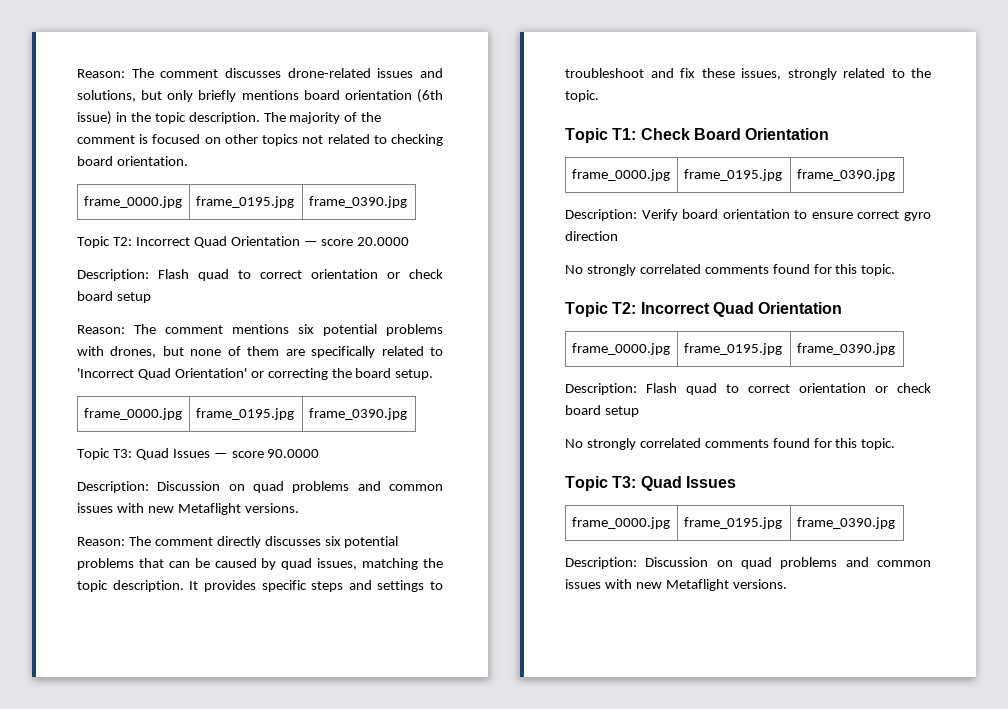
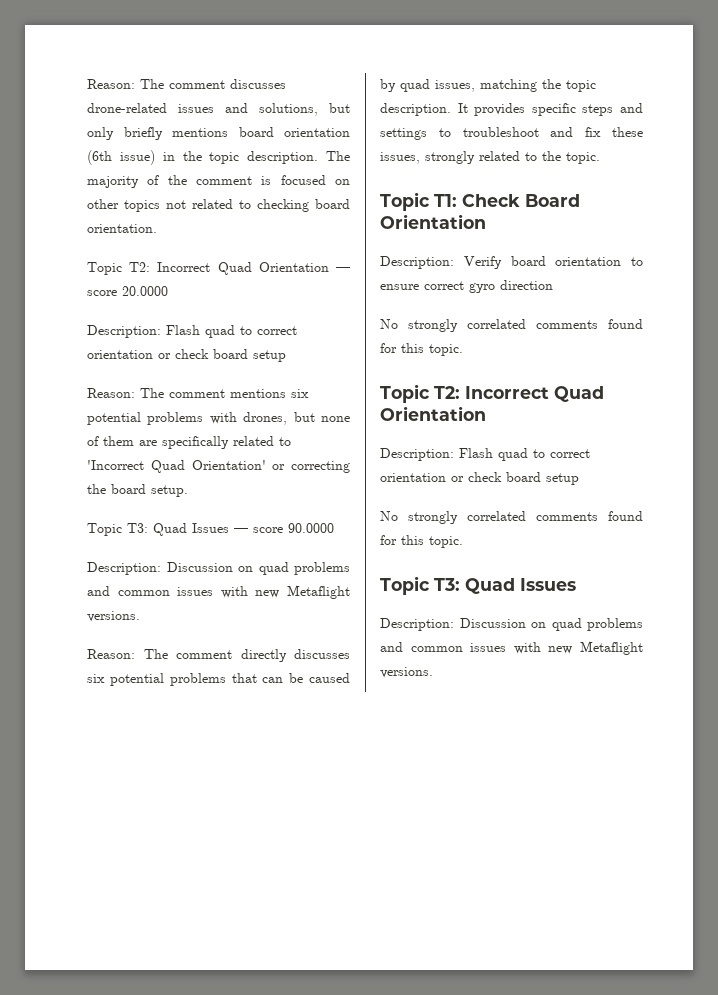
[83,196,182,208] [195,196,294,208] [308,196,407,208] // frame_0000.jpg | frame_0195.jpg | frame_0390.jpg -> (157, 228) none
[83,408,182,420] [195,408,294,420] [308,408,407,420] // frame_0000.jpg | frame_0195.jpg | frame_0390.jpg -> (188, 491) none
[571,169,670,181] [683,169,782,181] [796,169,895,181] // frame_0000.jpg | frame_0195.jpg | frame_0390.jpg -> (486, 221) none
[571,343,670,355] [683,343,782,355] [796,343,895,355] // frame_0000.jpg | frame_0195.jpg | frame_0390.jpg -> (486, 413) none
[571,517,670,529] [683,517,782,529] [796,517,895,529] // frame_0000.jpg | frame_0195.jpg | frame_0390.jpg -> (576, 584) none

